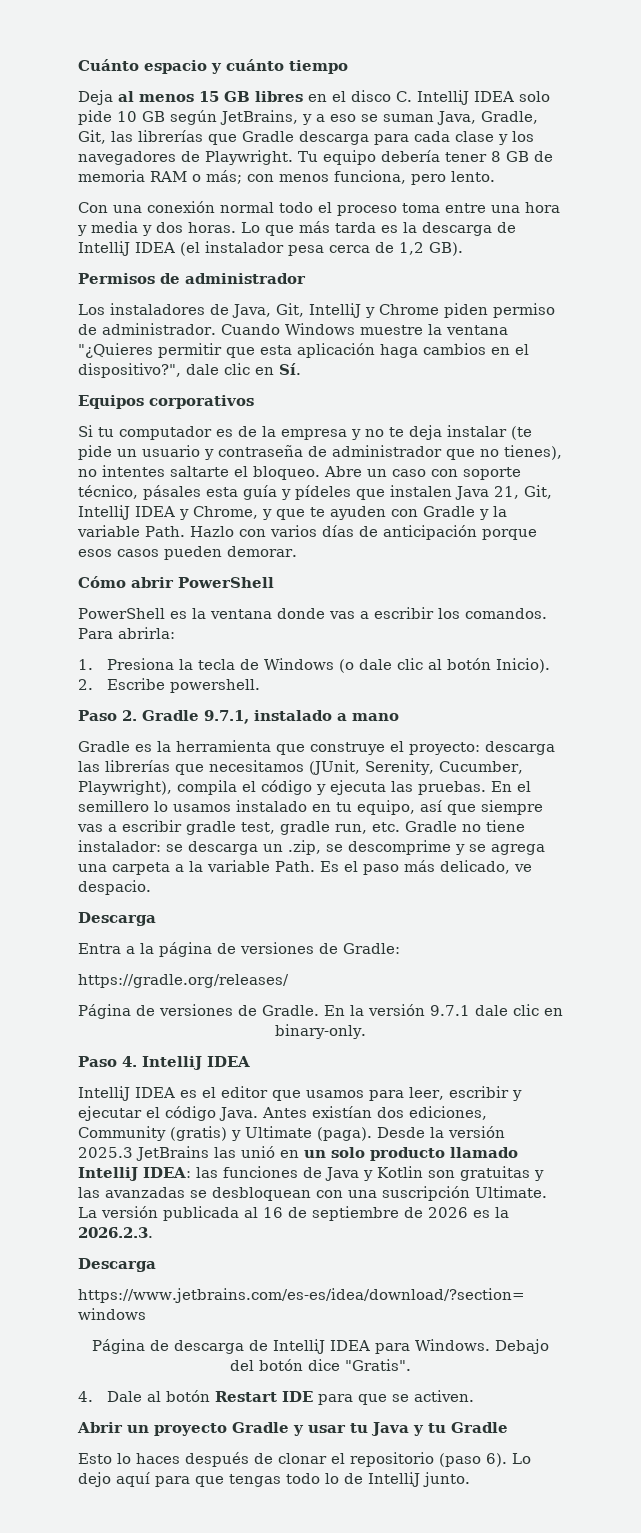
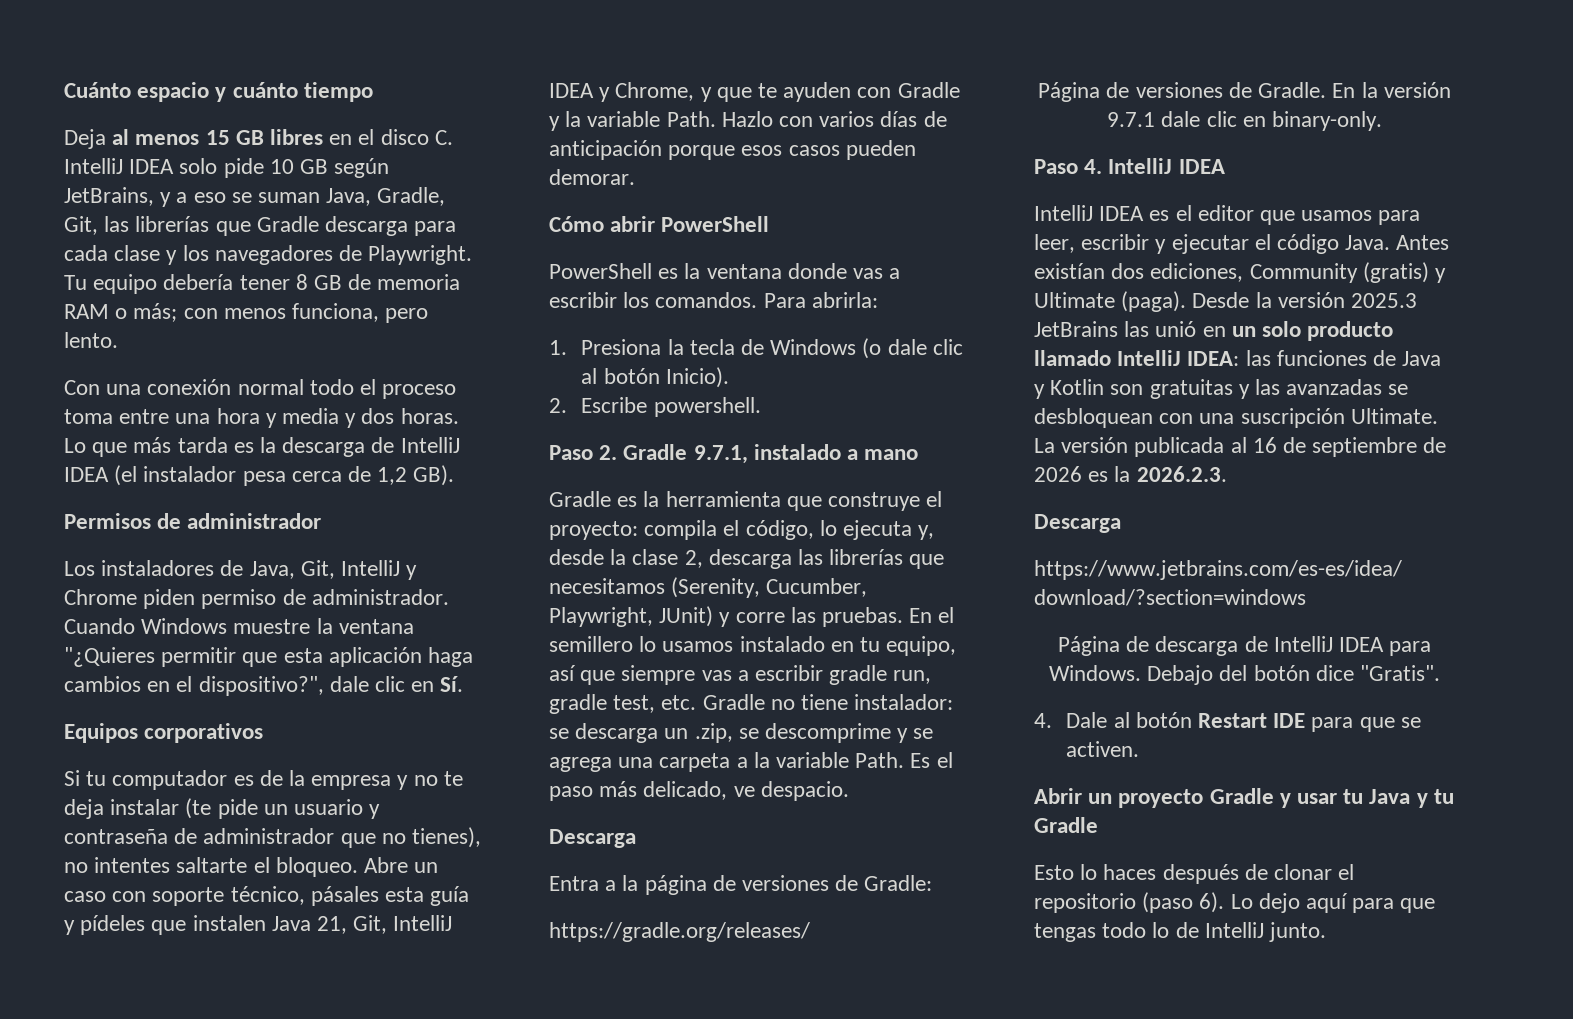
(480, 748) none -> [644,520,935,540] [549,549,703,568] compila el código, lo ejecuta y, desde la clase 2,
[309,760,523,775] [78,780,386,795] (JUnit, Serenity, Cucumber, Playwright), compila el código y ejecuta -> [671,577,868,598] [549,606,785,627] (Serenity, Cucumber, Playwright, JUnit) y corre
[241,821,367,835] test, gradle run, -> [893,670,932,684] [549,694,656,714] run, gradle test,

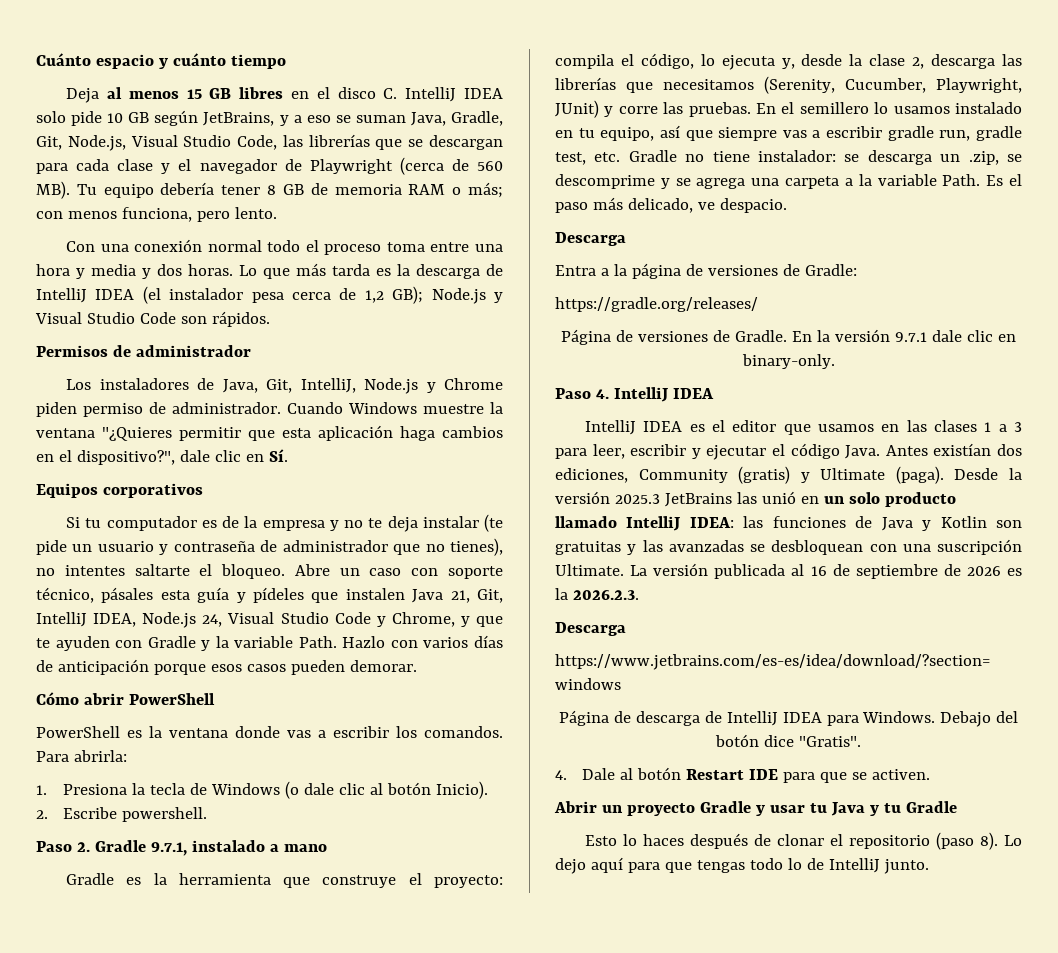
[104,216,409,236] las librerías que Gradle descarga -> [67,134,503,151] Node.js, Visual Studio Code, las librerías que se descargan
[182,245,473,265] los navegadores de Playwright. -> [178,157,504,175] [36,181,70,199] el navegador de Playwright (cerca de 560 MB).
[413,465,455,486] GB). -> [392,286,503,304] [35,311,270,327] GB); Node.js y Visual Studio Code son rápidos.
[341,560,401,576] IntelliJ -> [300,378,419,394] IntelliJ, Node.js
[549,83,594,98] IDEA -> [93,612,371,628] IDEA, Node.js 24, Visual Studio Code
(1373, 215) none -> [881,420,1023,432] en las clases 1 a 3
[1199,892,1225,913] 6). -> [980,832,999,850] 8).

